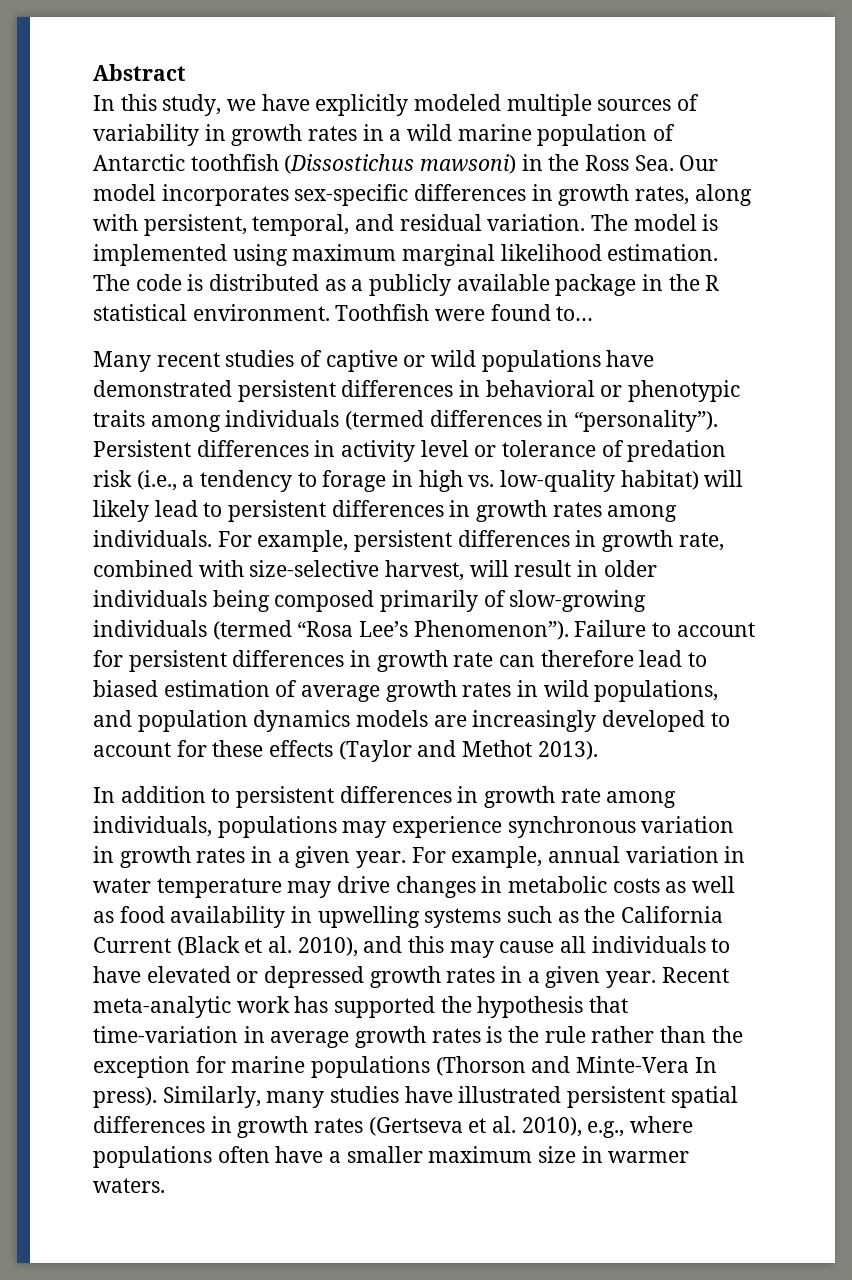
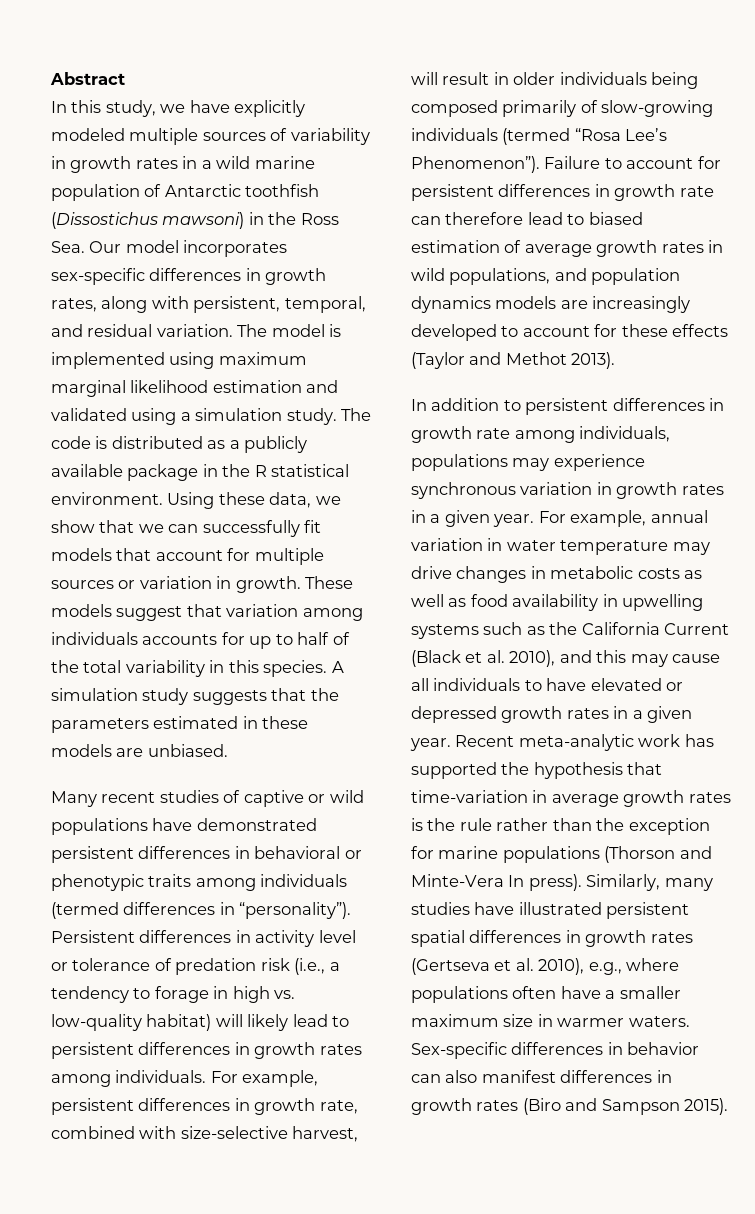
[607,244,719,261] estimation. -> [212,380,339,393] [51,408,337,425] estimation and validated using a simulation study.
[335,304,594,321] Toothfish were found to… -> [167,492,341,509] [51,520,322,537] [51,548,324,565] [51,576,354,593] [51,604,363,621] [51,632,350,649] [51,660,344,677] [51,688,339,705] [51,716,309,733] [51,744,228,757] Using these data, we show that we can successfully fit models that account for multiple sources or variation in growth. These models suggest that variation among individuals accounts for up to half of the total variability in this species. A simulation study suggests that the parameters estimated in these models are unbiased.
(165, 1185) none -> [411,1042,700,1059] [411,1070,672,1083] [411,1098,729,1115] Sex-specific differences in behavior can also manifest differences in growth rates (Biro and Sampson 2015).

